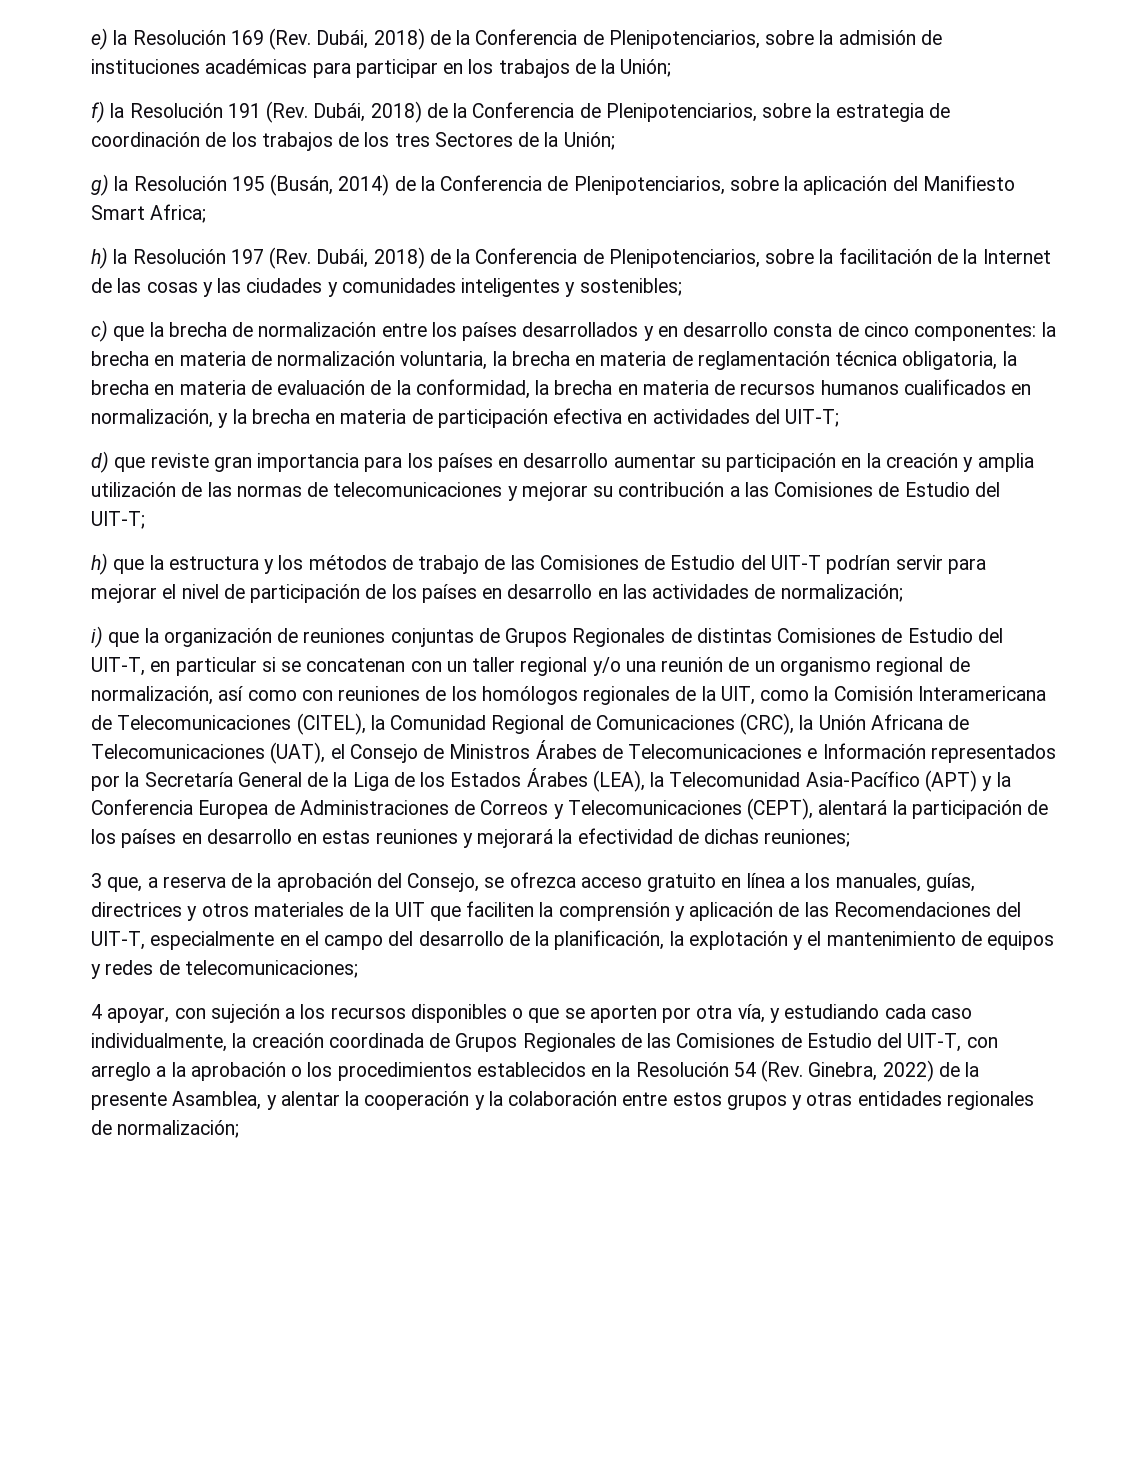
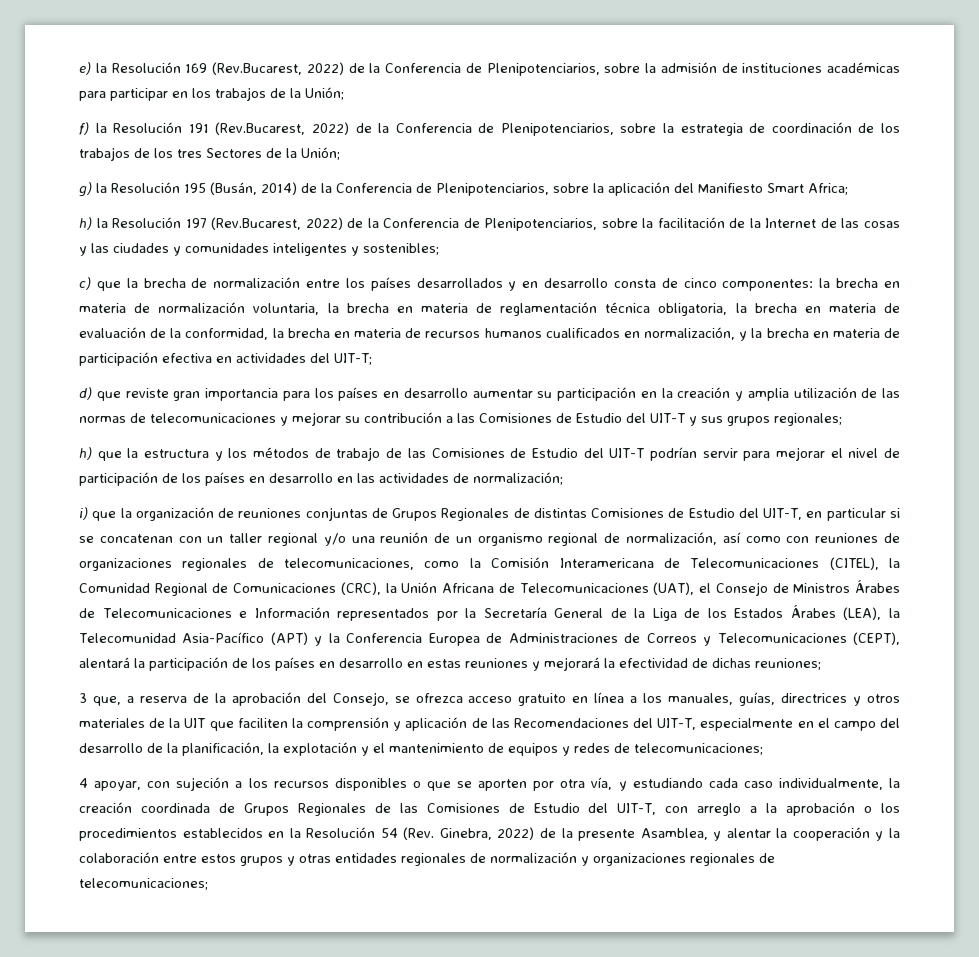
[269,28,425,50] (Rev. Dubái, 2018) -> [212,62,344,75] (Rev.Bucarest, 2022)
[266,101,422,123] (Rev. Dubái, 2018) -> [215,122,349,135] (Rev.Bucarest, 2022)
[269,247,425,269] (Rev. Dubái, 2018) -> [211,217,343,230] (Rev.Bucarest, 2022)
[91,511,145,529] UIT-T; -> [650,413,842,426] UIT-T y sus grupos regionales;
[451,686,755,705] los homólogos regionales de la UIT, -> [79,558,415,571] organizaciones regionales de telecomunicaciones,
[117,1120,240,1138] normalización; -> [490,852,775,866] [79,878,208,890] normalización y organizaciones regionales de telecomunicaciones;

